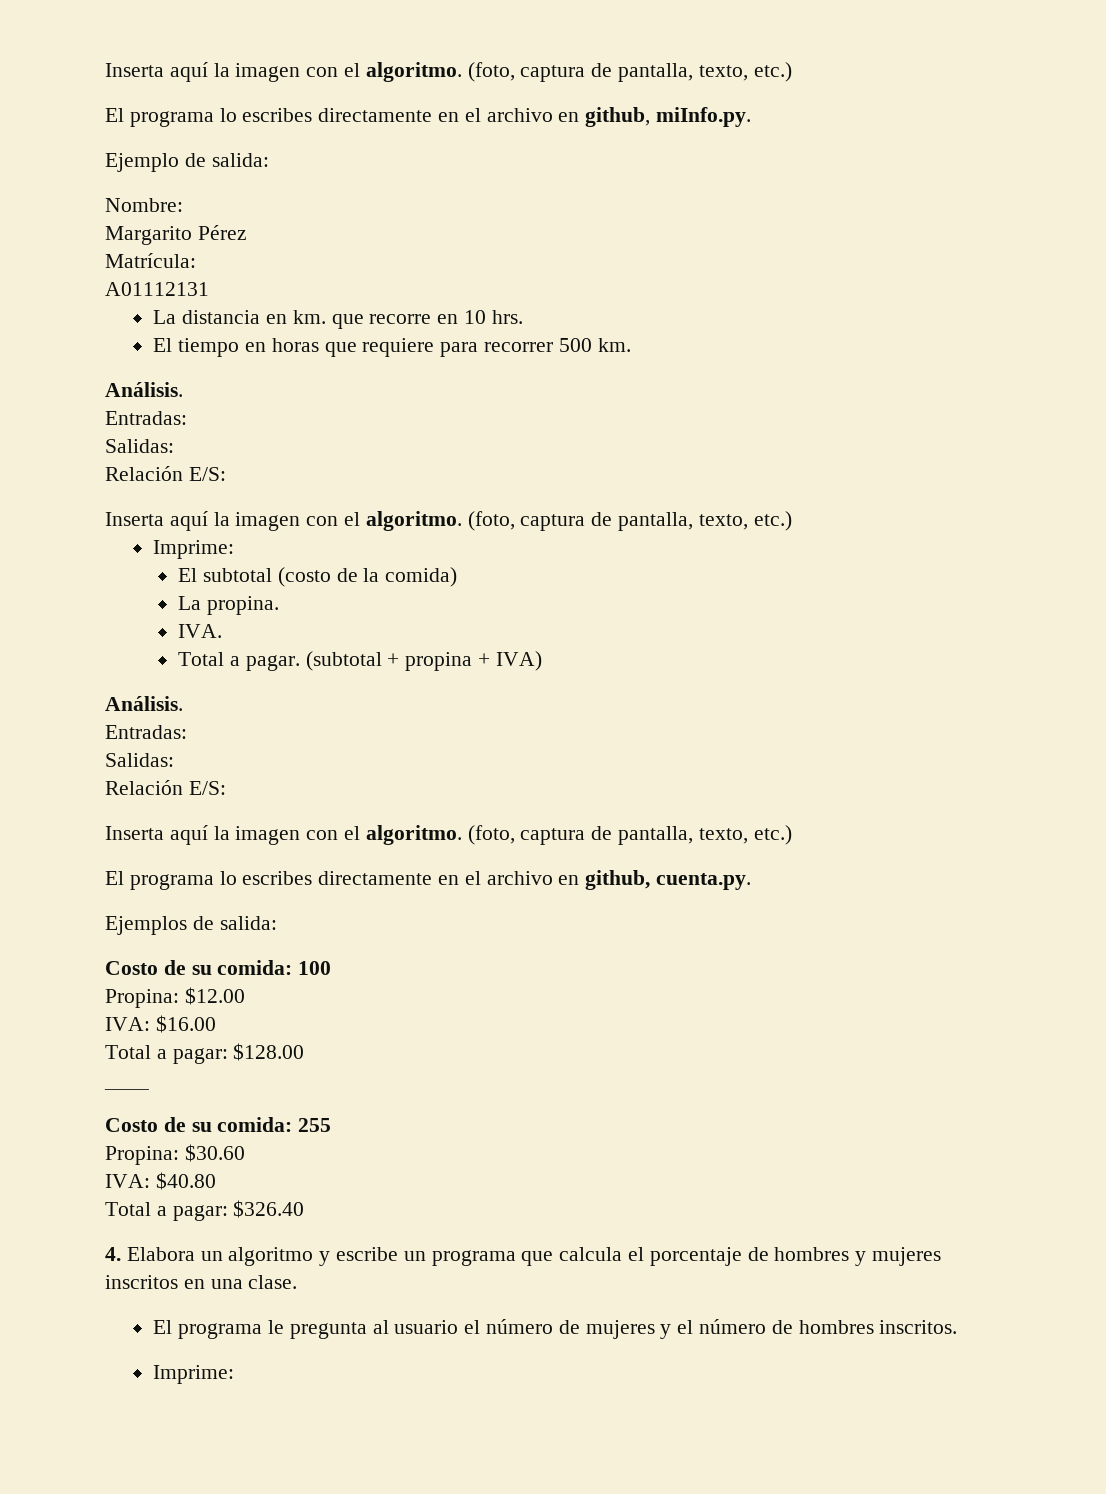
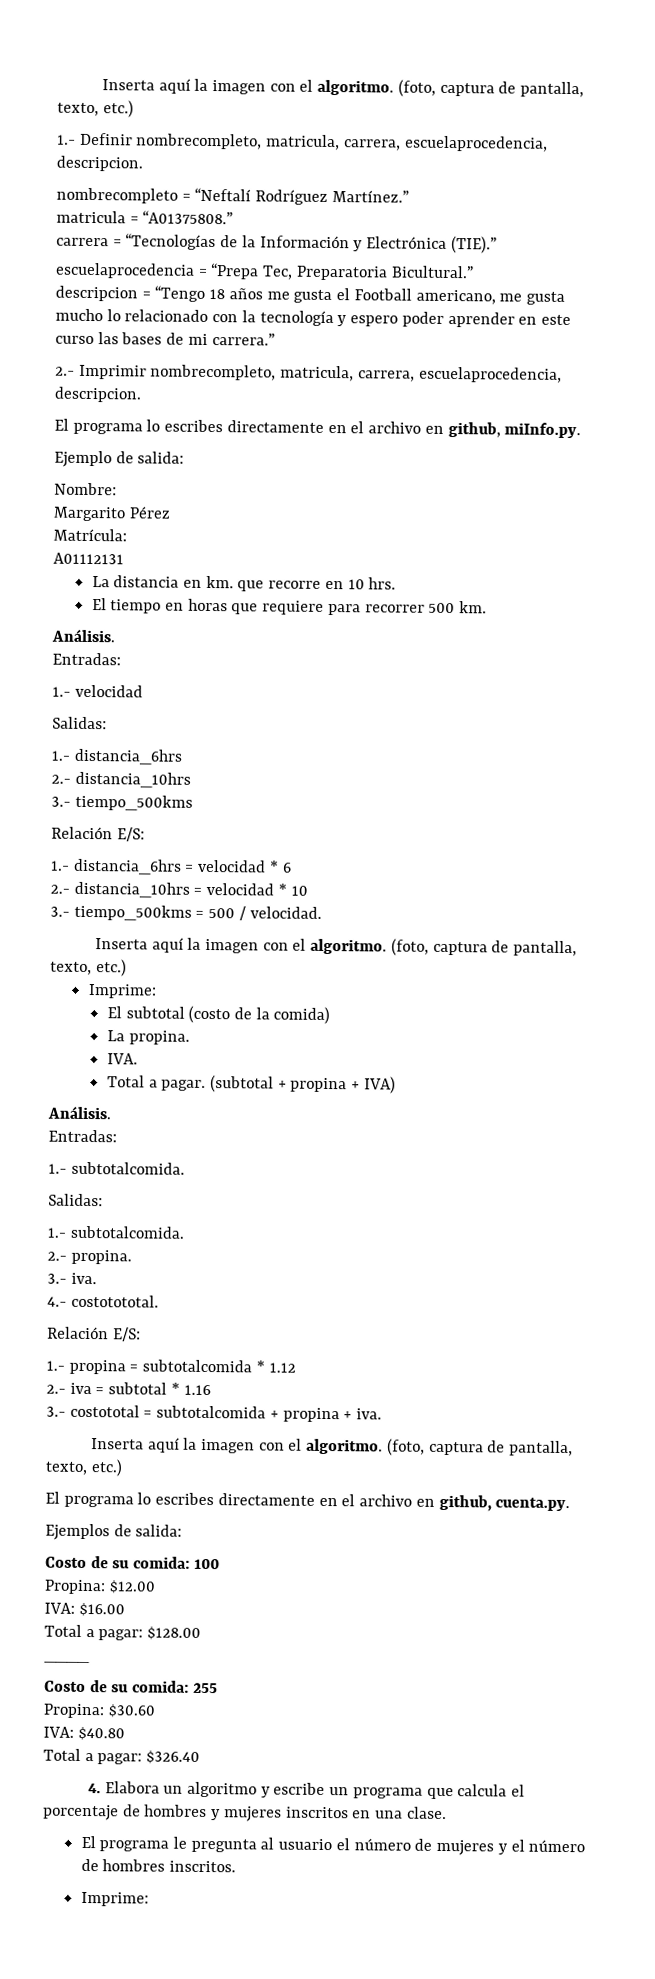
(792, 72) none -> [57,132,548,152] [56,155,143,172] [56,187,409,205] [56,210,234,225] [56,233,497,254] [55,262,474,281] [55,285,565,305] [55,308,571,328] [55,332,275,346] [55,364,562,383] [54,386,142,403] // 1.- Definir nombrecompleto, matricula, carrera, escuelaprocedencia, descripcion. // nombrecompleto = “Neftalí Rodríguez Martínez.” // matricula = “A01375808.” // carrera = “Tecnologías de la Información y Electrónica (TIE).” // escuelaprocedencia = “Prepa Tec, Preparatoria Bicultural.” // descripcion = “Tengo 18 años me gusta el Football americano, me gusta mucho lo relacionado con la tecnología y espero poder aprender en este curso las bases de mi carrera.” // 2.- Imprimir nombrecompleto, matricula, carrera, escuelaprocedencia, descripcion.
[105,439,174,453] [105,466,226,481] // Salidas: // Relación E/S: -> [52,684,143,698] [52,716,107,730] [51,748,183,765] [51,771,191,788] [51,794,193,811] [51,826,145,842] [50,858,292,875] [50,881,308,898] [50,904,322,921] // 1.- velocidad // Salidas: // 1.- distancia_6hrs // 2.- distancia_10hrs // 3.- tiempo_500kms // Relación E/S: // 1.- distancia_6hrs = velocidad * 6 // 2.- distancia_10hrs = velocidad * 10 // 3.- tiempo_500kms = 500 / velocidad.
[105,753,174,767] [105,780,226,795] // Salidas: // Relación E/S: -> [48,1161,185,1175] [48,1193,103,1207] [47,1225,185,1239] [47,1249,132,1265] [47,1272,97,1285] [47,1294,159,1308] [47,1326,141,1342] [46,1359,296,1375] [46,1382,211,1396] [46,1404,383,1423] // 1.- subtotalcomida. // Salidas: // 1.- subtotalcomida. // 2.- propina. // 3.- iva. // 4.- costotototal. // Relación E/S: // 1.- propina = subtotalcomida * 1.12 // 2.- iva = subtotal * 1.16 // 3.- costototal = subtotalcomida + propina + iva.

